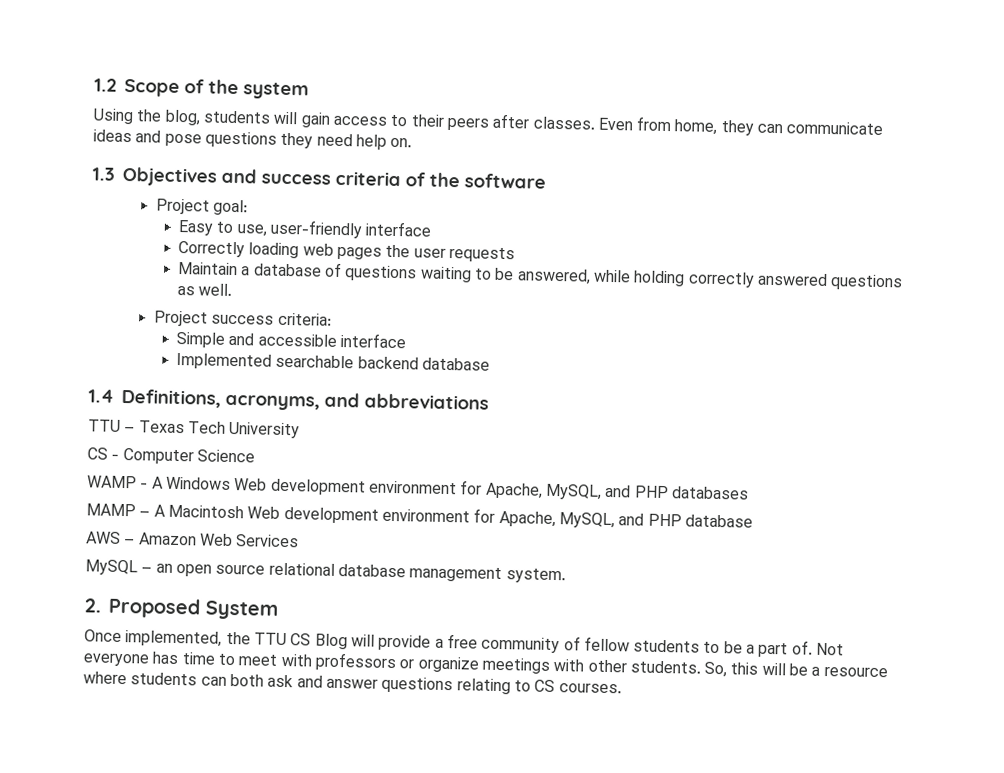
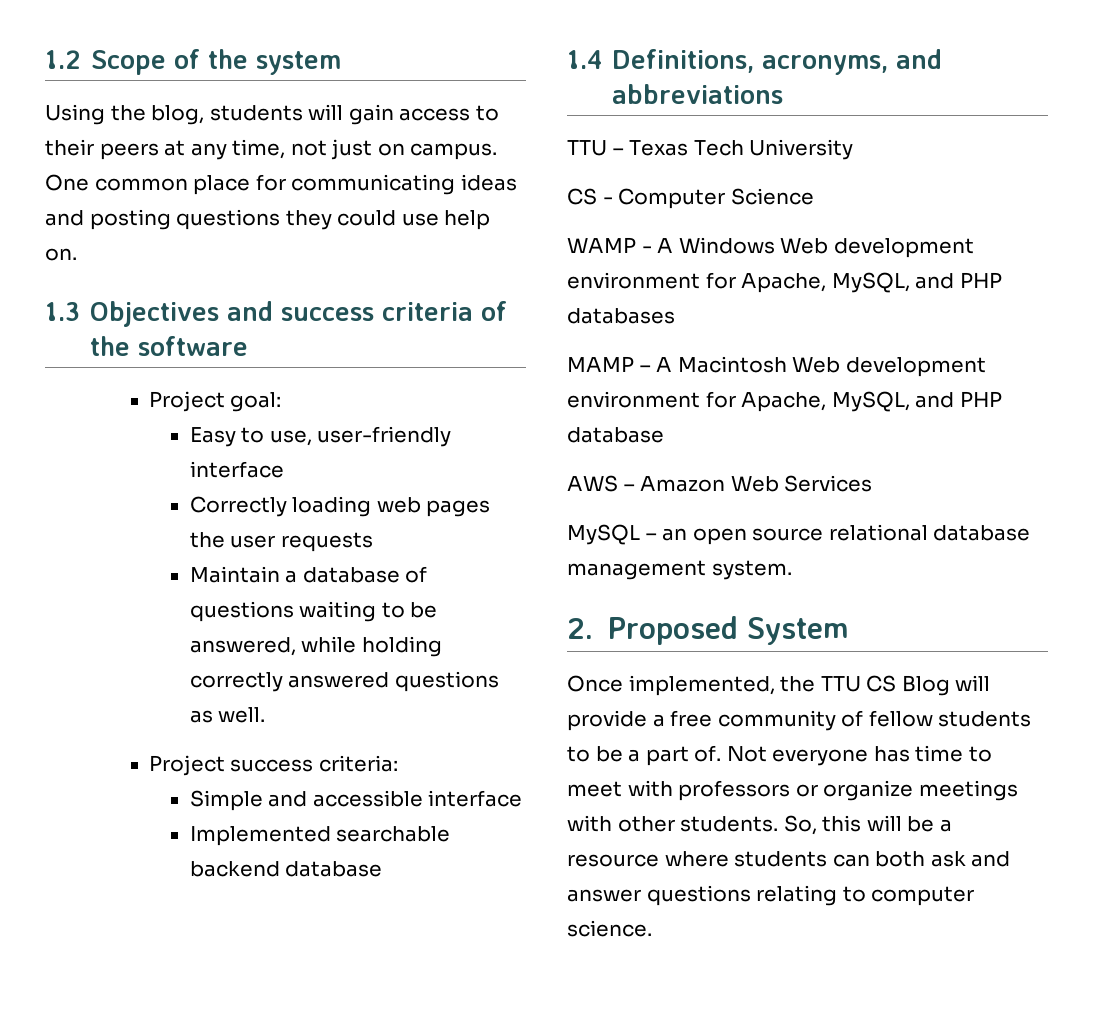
[492,113,884,136] after classes. Even from home, they can communicate -> [164,139,498,160] [45,174,456,195] at any time, not just on campus. One common place for communicating
[164,133,202,147] pose -> [89,209,171,230] posting
[316,133,353,147] need -> [337,210,439,226] could use
[534,679,622,694] CS courses. -> [871,886,975,906] [567,920,652,937] computer science.

